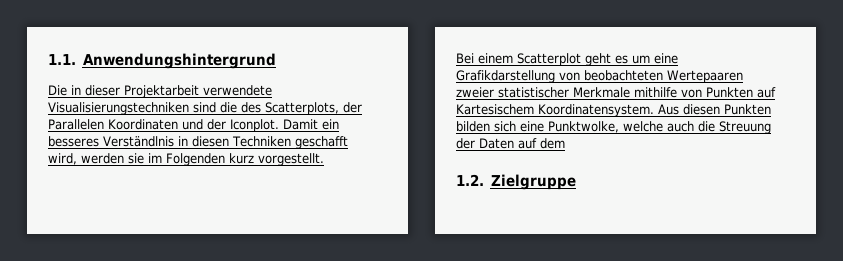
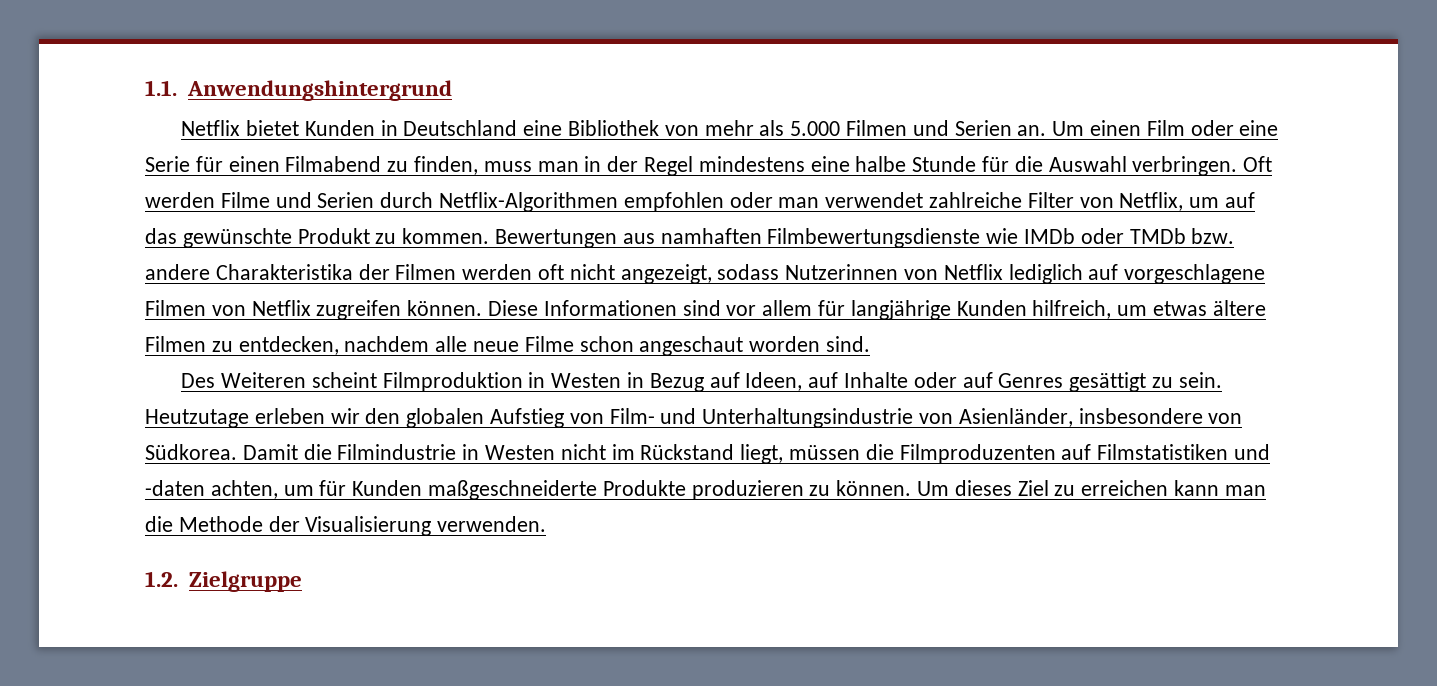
[48,85,272,98] [48,102,362,115] [48,119,339,132] [48,136,348,149] [48,153,324,166] [456,53,678,66] [456,70,743,83] [456,87,776,98] [456,104,771,117] [456,121,771,134] [456,138,565,149] Die in dieser Projektarbeit verwendete Visualisierungstechniken sind die des Scatterplots, der Parallelen Koordinaten und der Iconplot. Damit ein besseres Verständlnis in diesen Techniken geschafft wird, werden sie im Folgenden kurz vorgestellt. // Bei einem Scatterplot geht es um eine Grafikdarstellung von beobachteten Wertepaaren zweier statistischer Merkmale mithilfe von Punkten auf Kartesischem Koordinatensystem. Aus diesen Punkten bilden sich eine Punktwolke, welche auch die Streuung der Daten auf dem -> [181,120,1279,136] [145,156,1273,176] [145,192,1256,212] [145,228,1235,248] [145,264,1266,284] [145,300,1266,320] [145,336,871,356] [181,372,1222,392] [145,408,1243,428] [145,444,1271,464] [145,480,1266,500] [145,516,547,536] Netflix bietet Kunden in Deutschland eine Bibliothek von mehr als 5.000 Filmen und Serien an. Um einen Film oder eine Serie für einen Filmabend zu finden, muss man in der Regel mindestens eine halbe Stunde für die Auswahl verbringen. Oft werden Filme und Serien durch Netflix-Algorithmen empfohlen oder man verwendet zahlreiche Filter von Netflix, um auf das gewünschte Produkt zu kommen. Bewertungen aus namhaften Filmbewertungsdienste wie IMDb oder TMDb bzw. andere Charakteristika der Filmen werden oft nicht angezeigt, sodass Nutzerinnen von Netflix lediglich auf vorgeschlagene Filmen von Netflix zugreifen können. Diese Informationen sind vor allem für langjährige Kunden hilfreich, um etwas ältere Filmen zu entdecken, nachdem alle neue Filme schon angeschaut worden sind. // Des Weiteren scheint Filmproduktion in Westen in Bezug auf Ideen, auf Inhalte oder auf Genres gesättigt zu sein. Heutzutage erleben wir den globalen Aufstieg von Film- und Unterhaltungsindustrie von Asienländer, insbesondere von Südkorea. Damit die Filmindustrie in Westen nicht im Rückstand liegt, müssen die Filmproduzenten auf Filmstatistiken und -daten achten, um für Kunden maßgeschneiderte Produkte produzieren zu können. Um dieses Ziel zu erreichen kann man die Methode der Visualisierung verwenden.

